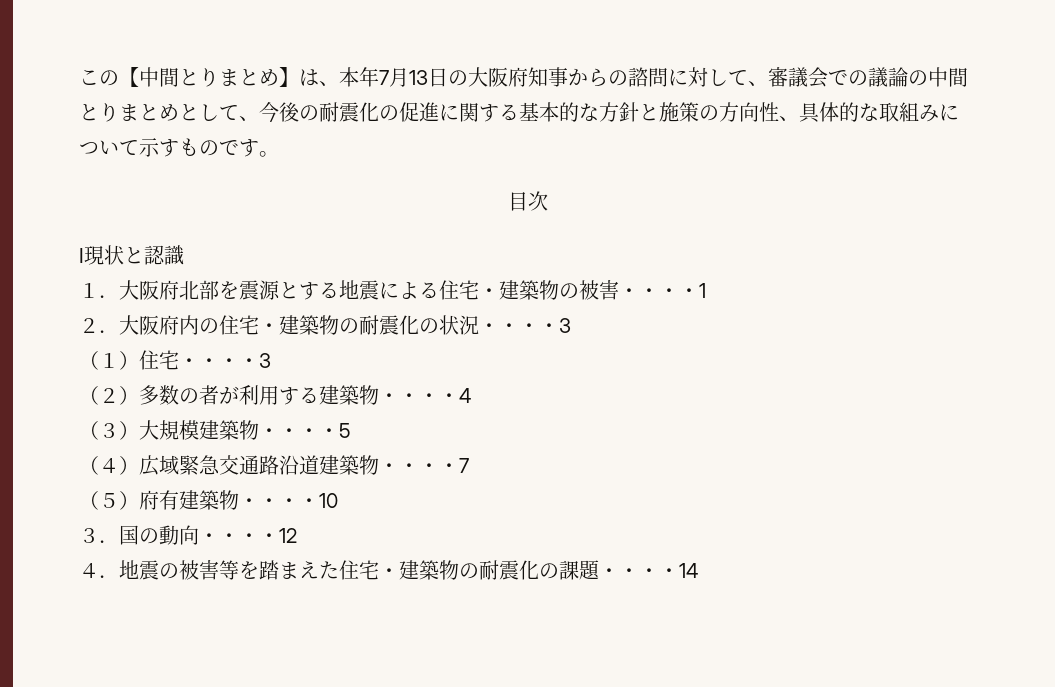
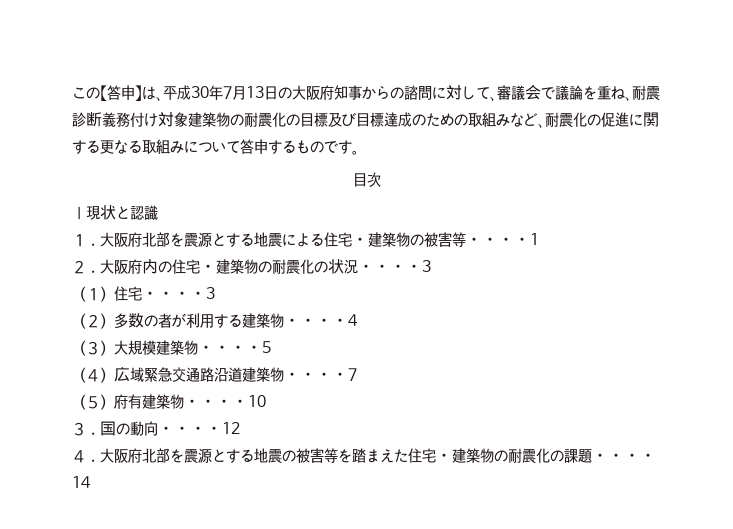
[139,67,359,87] 中間とりまとめ】は、本 -> [107,85,209,102] 答申】は、平成30
[848,67,968,87] [79,102,319,123] の議論の中間とりまとめとして、今後の -> [555,85,660,101] [72,112,545,128] 議論を重ね、耐震診断義務付け対象建築物の耐震化の目標及び目標達成のための取組みなど、
[519,102,879,123] 基本的な方針と施策の方向性、具体的な -> [100,140,142,154] 更なる
[139,138,179,157] 示す -> [240,139,296,154] 答申する
(619, 290) none -> [452,232,466,247] 等
(119, 576) none -> [100,448,254,464] 大阪府北部を震源とする

